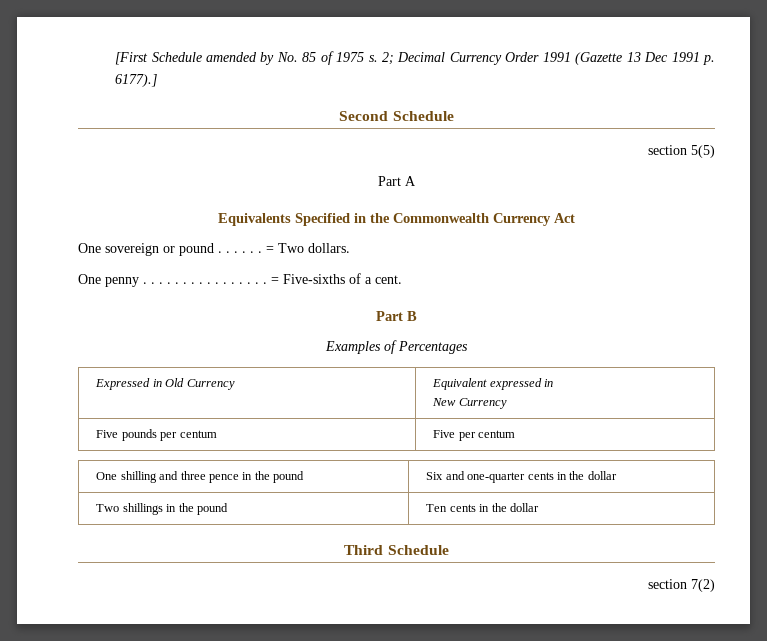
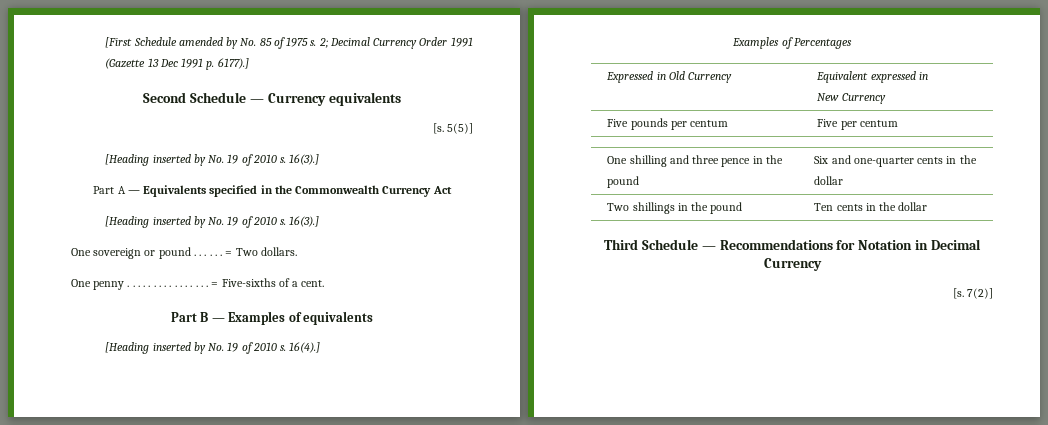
[648,145,715,158] // section 5(5) -> [250,92,401,106] [432,123,473,134] [105,154,320,166] — Currency equivalents // [s. 5(5)] // [Heading inserted by No. 19 of 2010 s. 16(3).]
[218,213,350,226] // Equivalents Specified -> [127,185,258,197] — Equivalents specified
(575, 218) none -> [105,216,320,228] // [Heading inserted by No. 19 of 2010 s. 16(3).]
(417, 316) none -> [211,311,374,325] [105,342,321,354] — Examples of equivalents // [Heading inserted by No. 19 of 2010 s. 16(4).]
[648,579,715,592] // section 7(2) -> [701,239,981,250] [763,258,822,271] [952,288,993,299] — Recommendations for Notation in Decimal Currency // [s. 7(2)]

